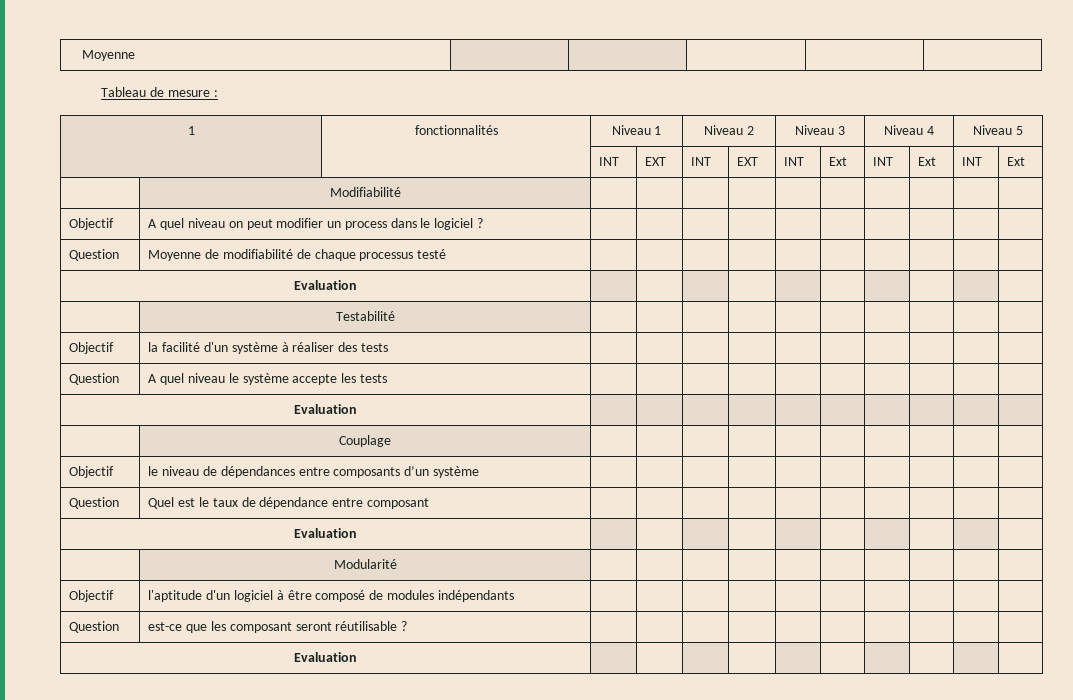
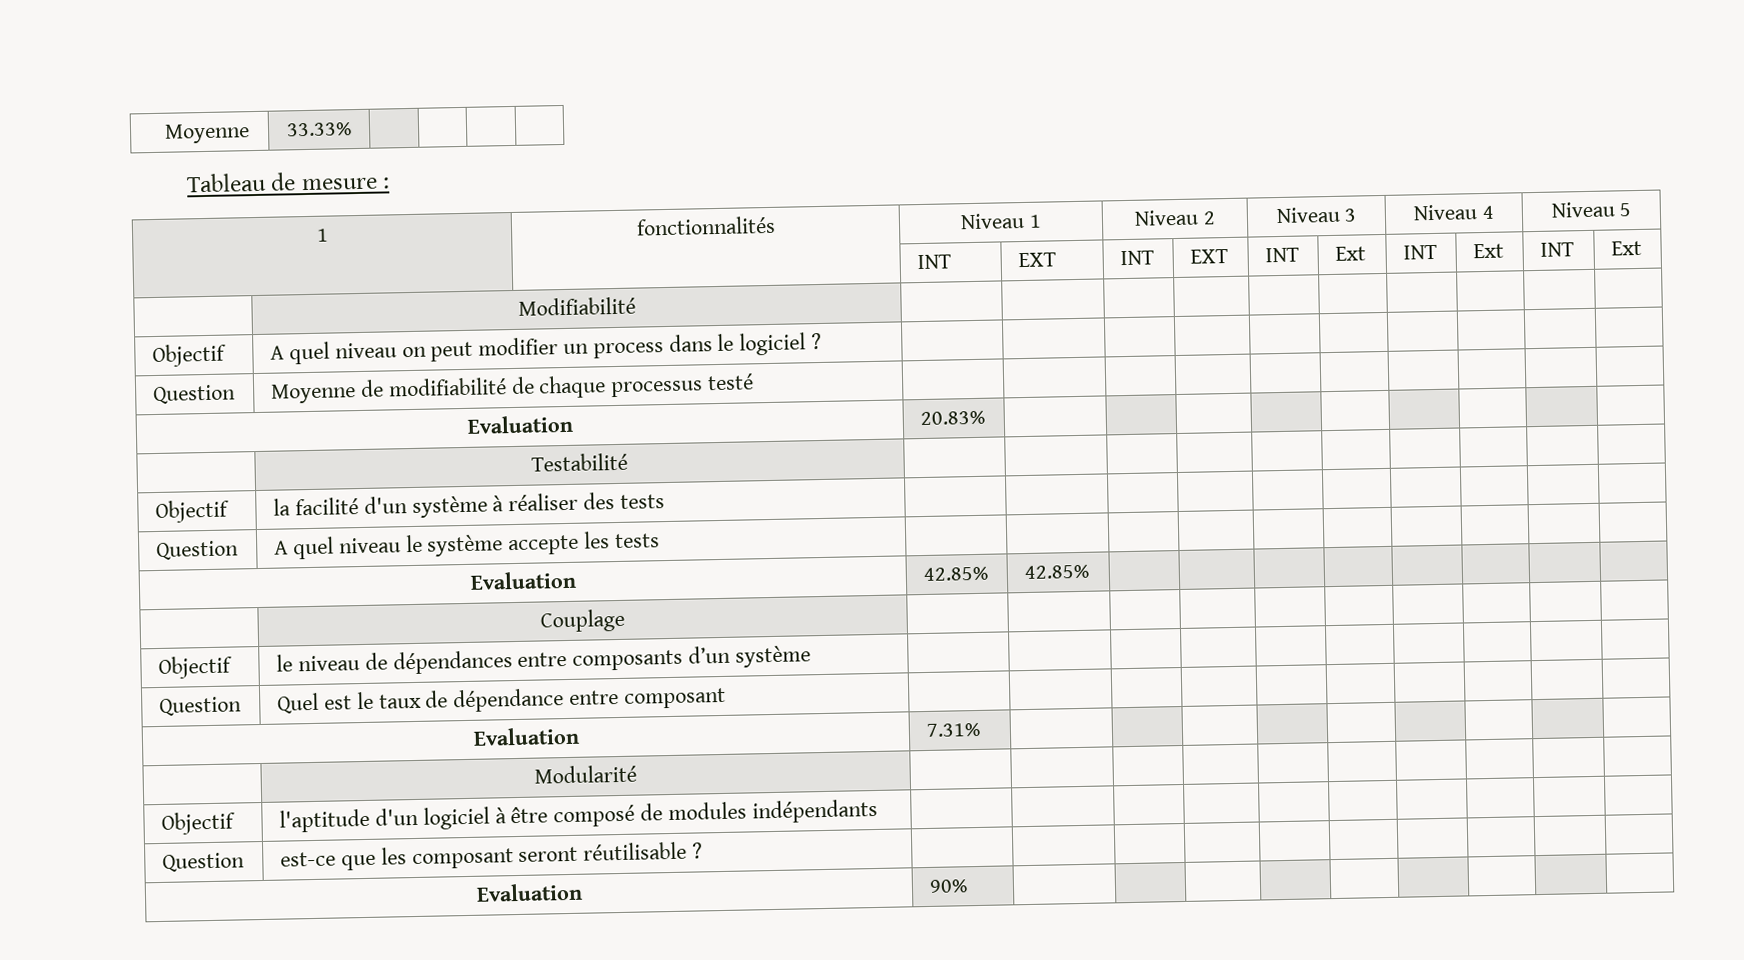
(135, 55) none -> [286,122,352,137] 33.33%
(357, 285) none -> [920,410,986,426] 20.83%
(357, 409) | -> [923,566,989,582] [1024,564,1090,580] 42.85% | 42.85%
(357, 533) none -> [926,722,982,737] 7.31%
(357, 657) none -> [929,879,969,893] 90%

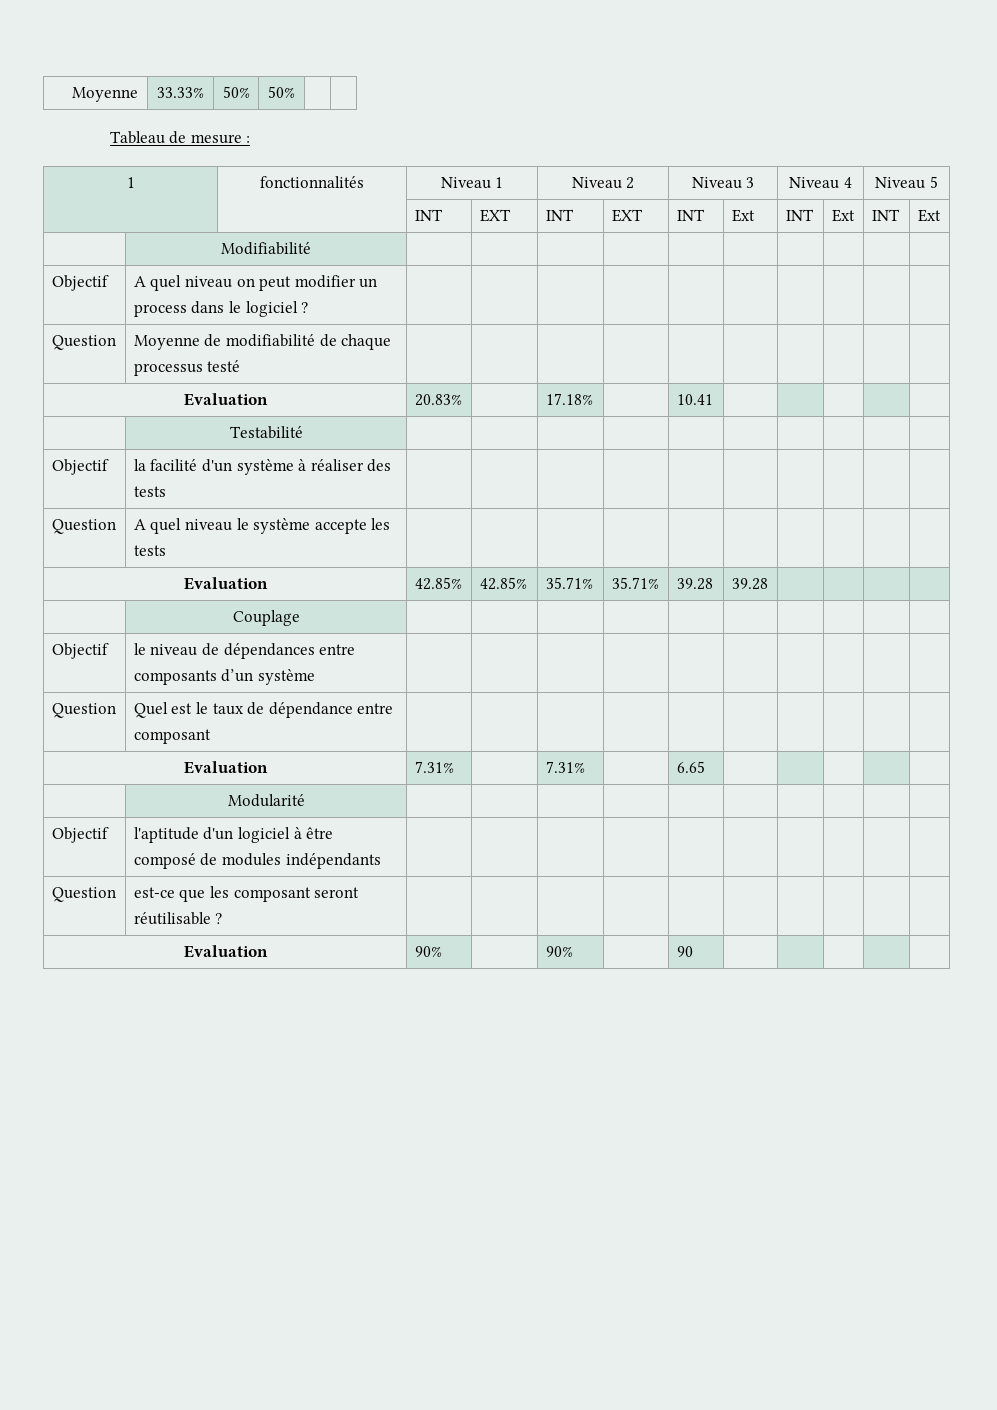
(352, 129) | -> [222,86,250,98] [268,86,295,98] 50% | 50%
(986, 418) | | -> [545,393,593,405] [676,394,713,405] 17.18% | | 10.41
(1090, 572) | | | -> [545,577,593,589] [611,577,659,589] [676,578,713,590] [731,578,768,590] 35.71% | 35.71% | 39.28 | 39.28
(982, 729) | | -> [545,761,585,773] [676,761,705,773] 7.31% | | 6.65
(969, 886) | | -> [545,946,573,957] [676,946,693,957] 90% | | 90

